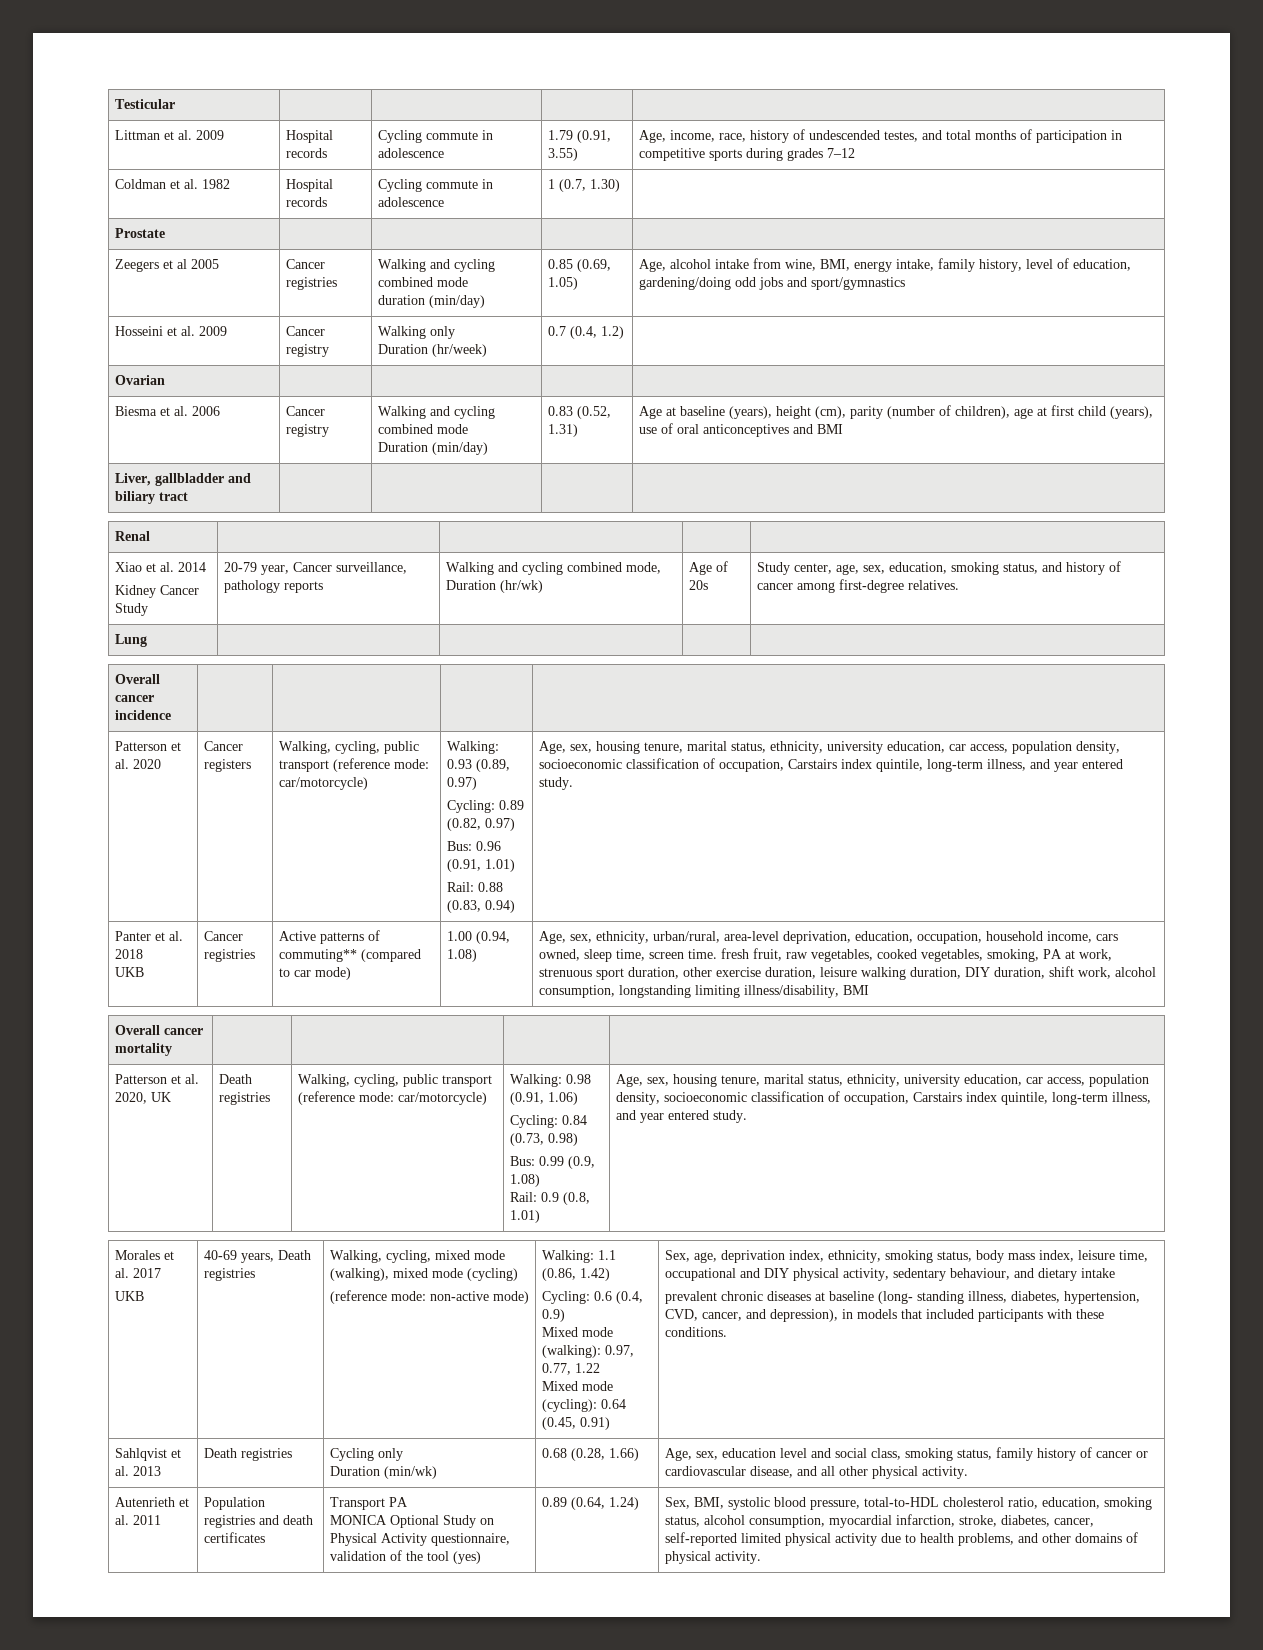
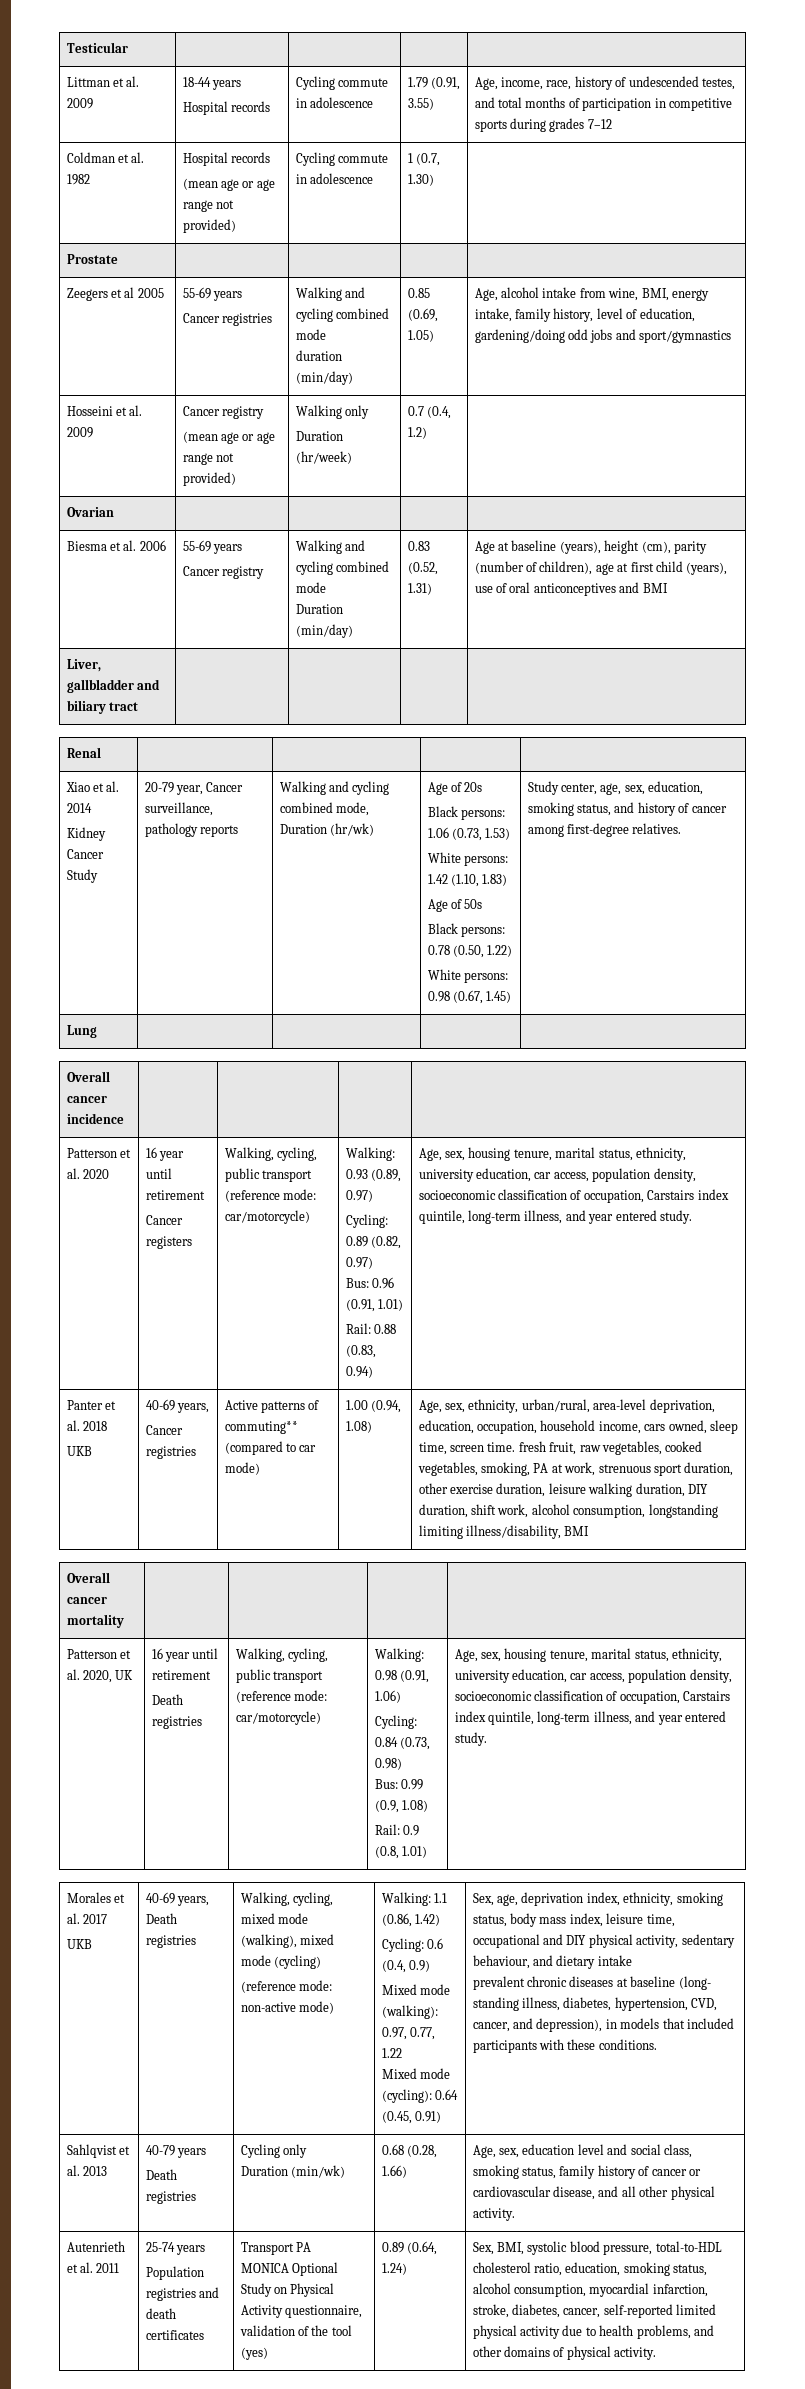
(224, 135) none -> [182,77,242,90] 18-44 years //
(327, 202) none -> [182,178,275,191] [182,200,235,212] [182,219,236,233] // (mean age or age range not provided)
(219, 264) none -> [182,287,243,301] 55-69 years //
(329, 350) none -> [182,431,275,444] [182,453,235,465] [182,472,236,486] // (mean age or age range not provided)
(220, 411) none -> [182,540,243,554] 55-69 years //
(708, 585) none -> [427,806,506,820] [427,827,511,841] [427,852,509,866] [427,874,508,887] [427,899,483,912] [427,923,506,937] [427,945,513,958] [427,969,509,983] [427,990,512,1004] // Black persons: 1.06 (0.73, 1.53) // White persons: 1.42 (1.10, 1.83) // Age of 50s // Black persons: 0.78 (0.50, 1.22) // White persons: 0.98 (0.67, 1.45)
(161, 764) none -> [145,1147,185,1161] [145,1168,172,1179] [145,1190,205,1200] 16 year until retirement //
(144, 972) none -> [145,1399,210,1413] 40-69 years, //
(171, 1097) none -> [151,1648,219,1662] [151,1670,211,1680] 16 year until retirement //
(161, 1471) none -> [145,2145,207,2158] 40-79 years //
(161, 1520) none -> [145,2242,206,2255] 25-74 years //

